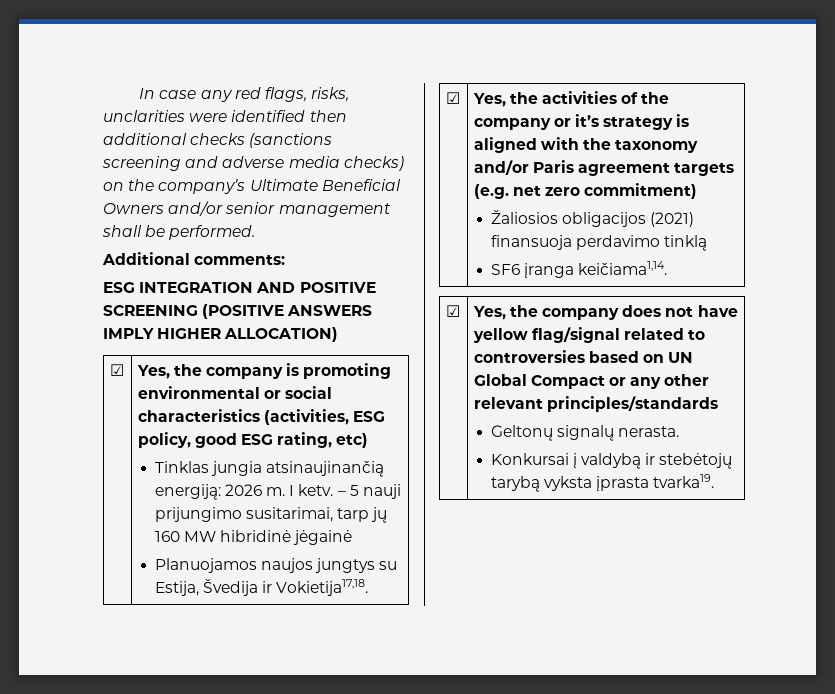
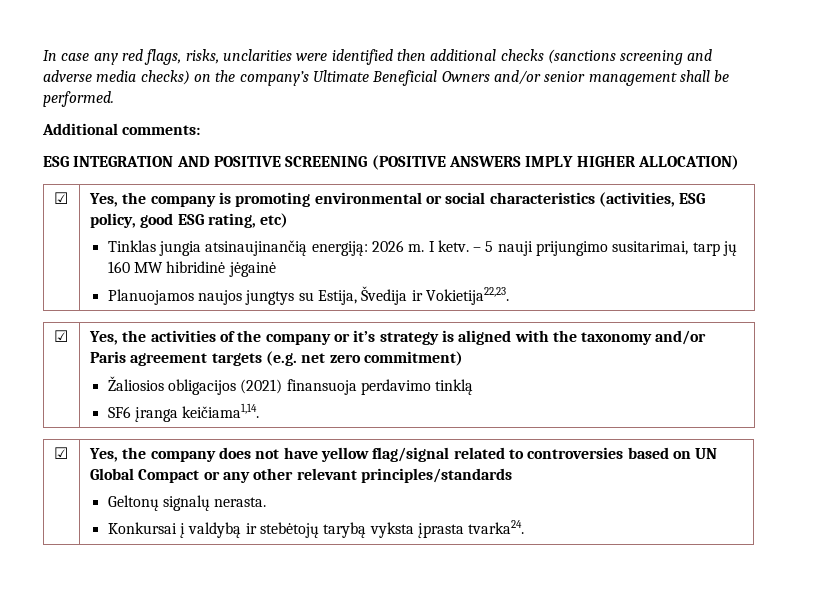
[276,579,369,596] Vokietija17,18. -> [425,287,509,305] Vokietija22,23.
[653,474,715,488] tvarka19. -> [468,520,525,534] tvarka24.

